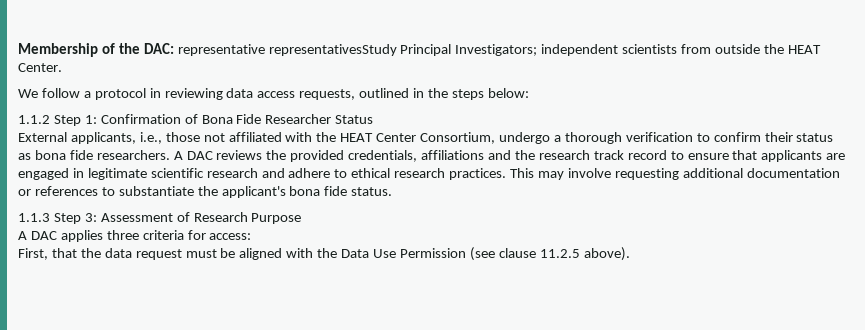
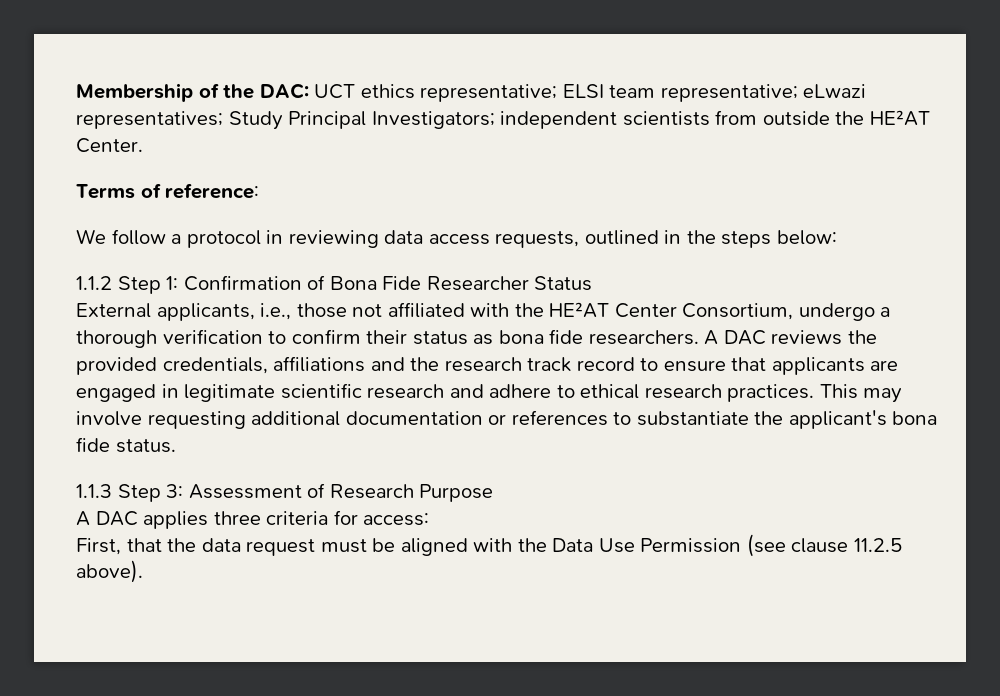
[177,44,397,56] representative representativesStudy -> [314,84,867,102] [76,111,283,130] UCT ethics representative; ELSI team representative; eLwazi representatives; Study
[787,45,821,54] HEAT -> [869,110,930,126] HE²AT
(62, 67) none -> [76,183,260,199] // Terms of reference:
[340,133,374,142] HEAT -> [549,302,610,318] HE²AT

